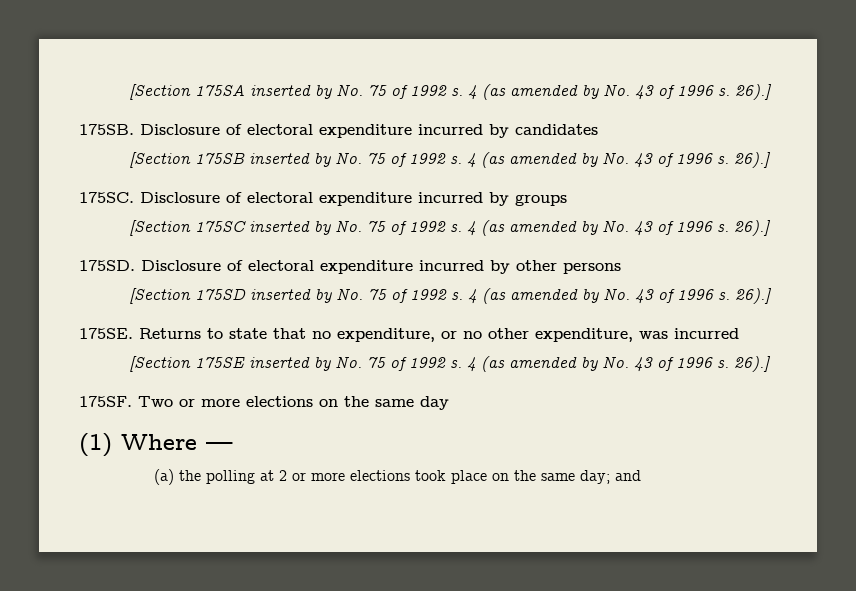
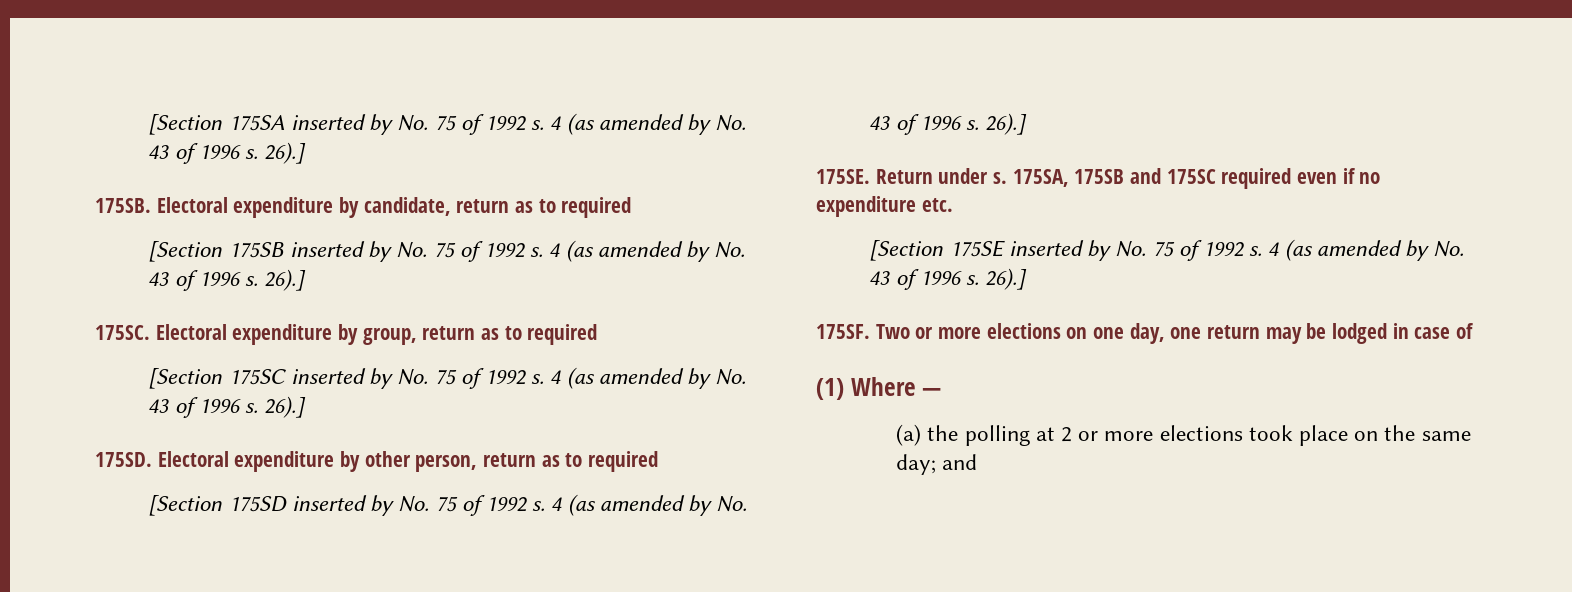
[140,124,598,138] Disclosure of electoral expenditure incurred by candidates -> [156,197,632,218] Electoral expenditure by candidate, return as to required
[140,192,567,206] Disclosure of electoral expenditure incurred by groups -> [155,324,598,345] Electoral expenditure by group, return as to required
[141,260,621,274] Disclosure of electoral expenditure incurred by other persons -> [157,451,659,472] Electoral expenditure by other person, return as to required
[139,328,739,342] Returns to state that no expenditure, or no other expenditure, was incurred -> [875,168,1381,189] [816,196,953,217] Return under s. 175SA, 175SB and 175SC required even if no expenditure etc.
[344,396,449,410] the same day -> [1093,323,1475,344] one day, one return may be lodged in case of

